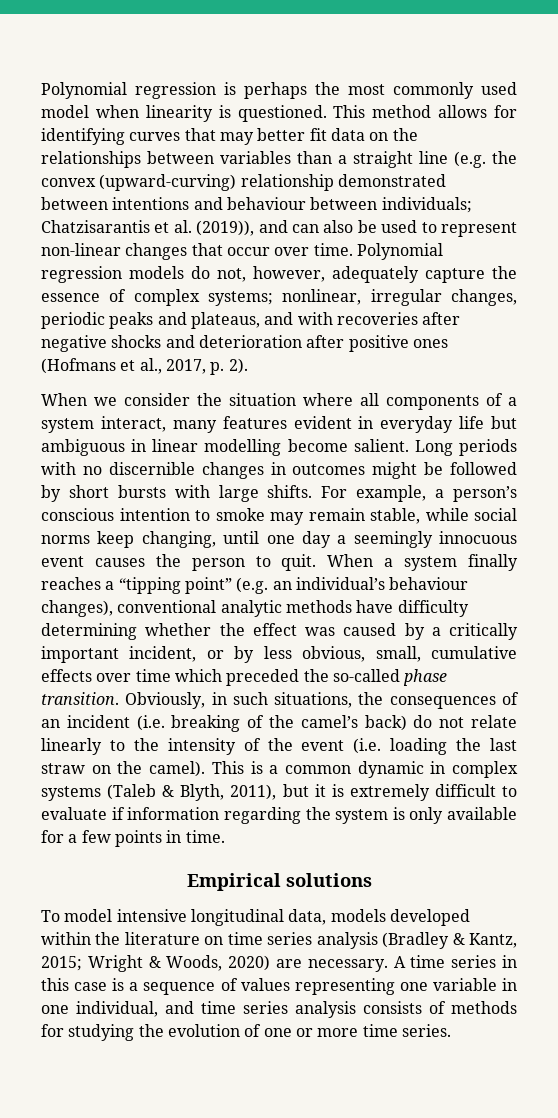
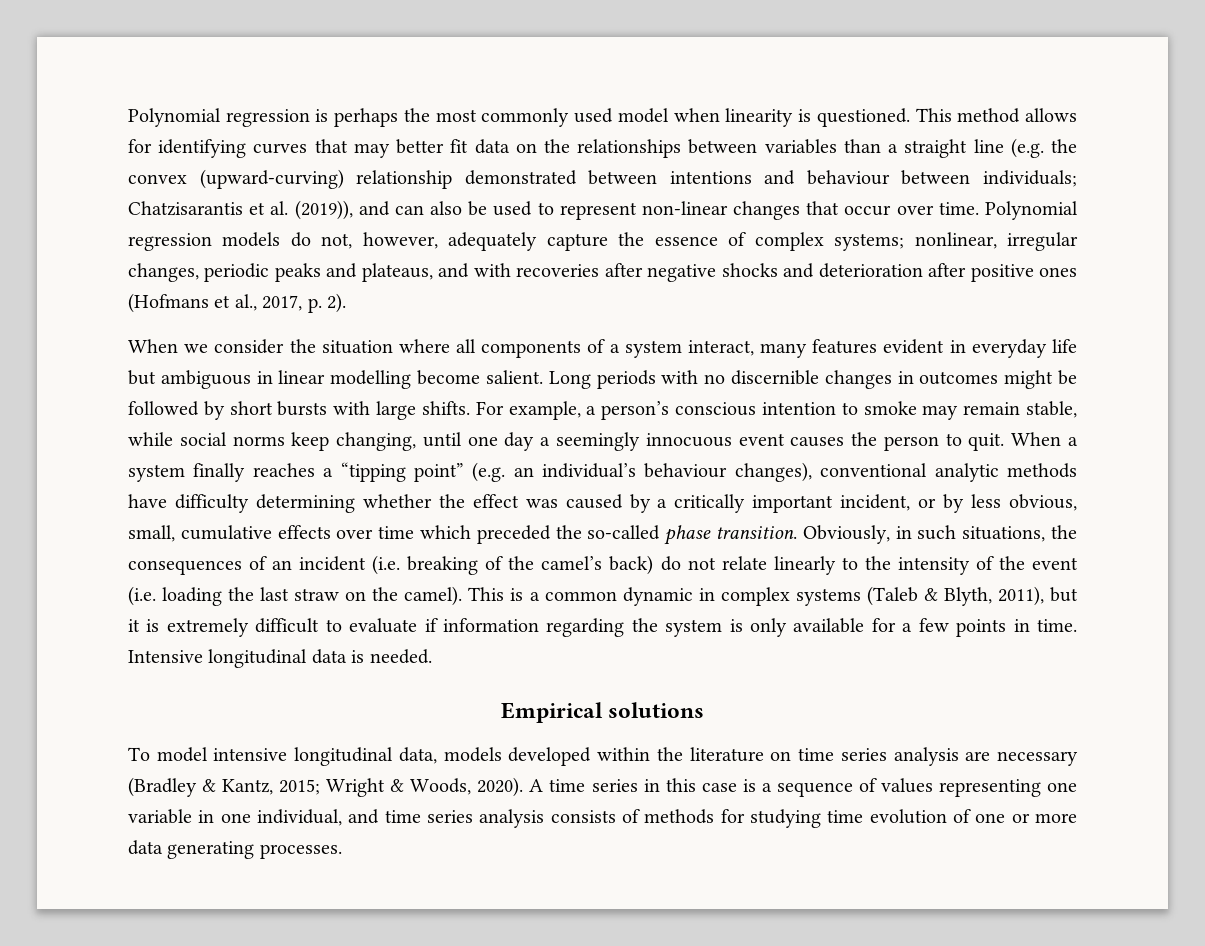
(225, 836) none -> [128,649,432,668] Intensive longitudinal data is needed.
(378, 940) none -> [965,751,1079,766] are necessary
[228,955,388,972] 2020) are necessary. -> [477,777,524,797] 2020).
[138,1024,164,1037] the -> [827,810,864,823] time
[362,1024,451,1037] time series. -> [128,840,342,859] data generating processes.

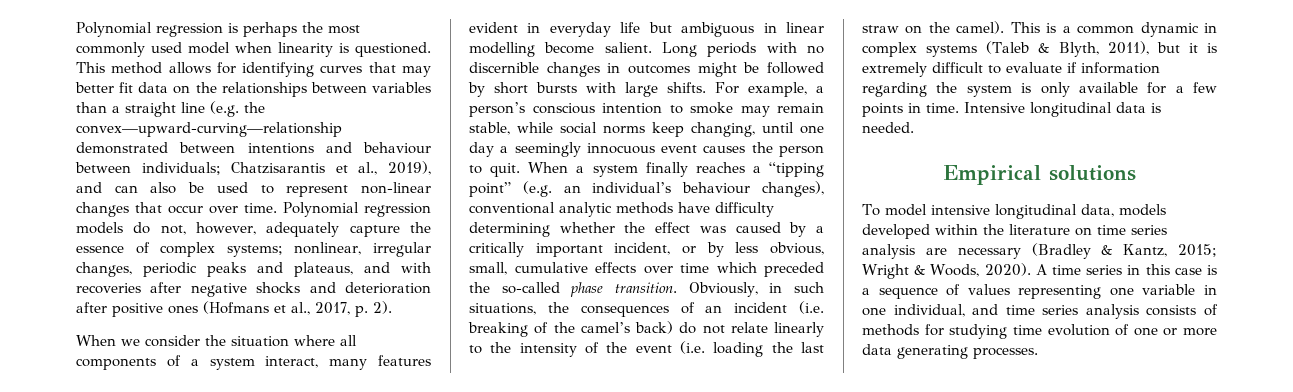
[128,169,453,189] convex (upward-curving) relationship -> [76,122,342,137] convex—upward-curving—relationship
[270,200,353,220] al. (2019)), -> [358,161,432,175] al., 2019),

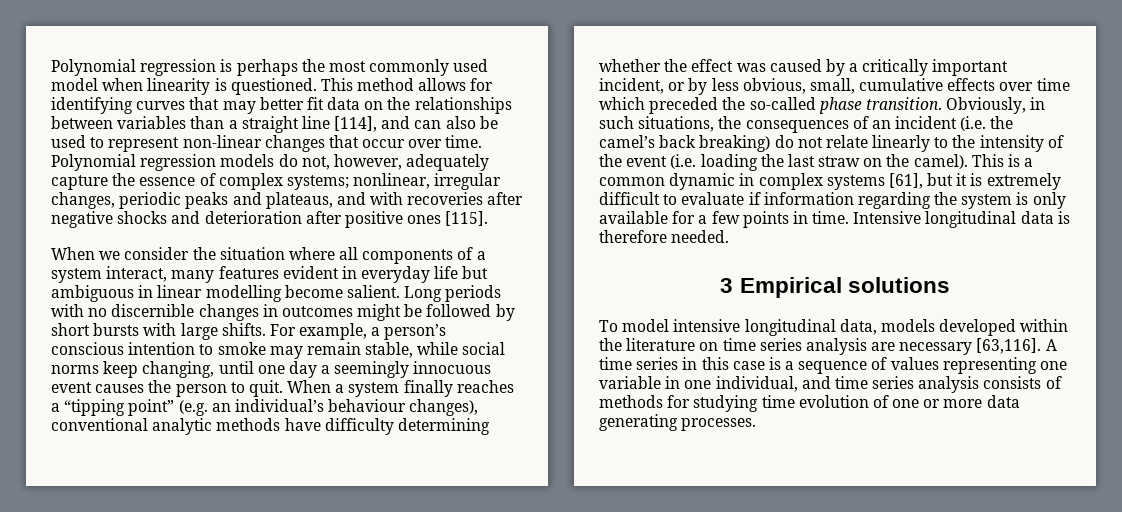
[210,101,265,117] [76,122,342,137] [76,142,431,154] [75,161,432,175] (e.g. the convex—upward-curving—relationship demonstrated between intentions and behaviour between individuals; Chatzisarantis et al., 2019), -> [334,116,378,132] [114],
[203,301,392,317] (Hofmans et al., 2017, p. 2). -> [445,211,489,226] [115].
[468,321,673,337] breaking of the camel’s back) -> [990,116,1014,129] [599,135,771,152] the camel’s back breaking)
[986,41,1149,57] (Taleb & Blyth, 2011), -> [888,173,923,189] [61],
(1161, 108) none -> [599,230,667,243] therefore
(914, 127) none -> [720,278,734,293] 3
[1031,243,1217,259] [862,263,1031,279] (Bradley & Kantz, 2015; Wright & Woods, 2020). -> [976,338,1042,354] [63,116].

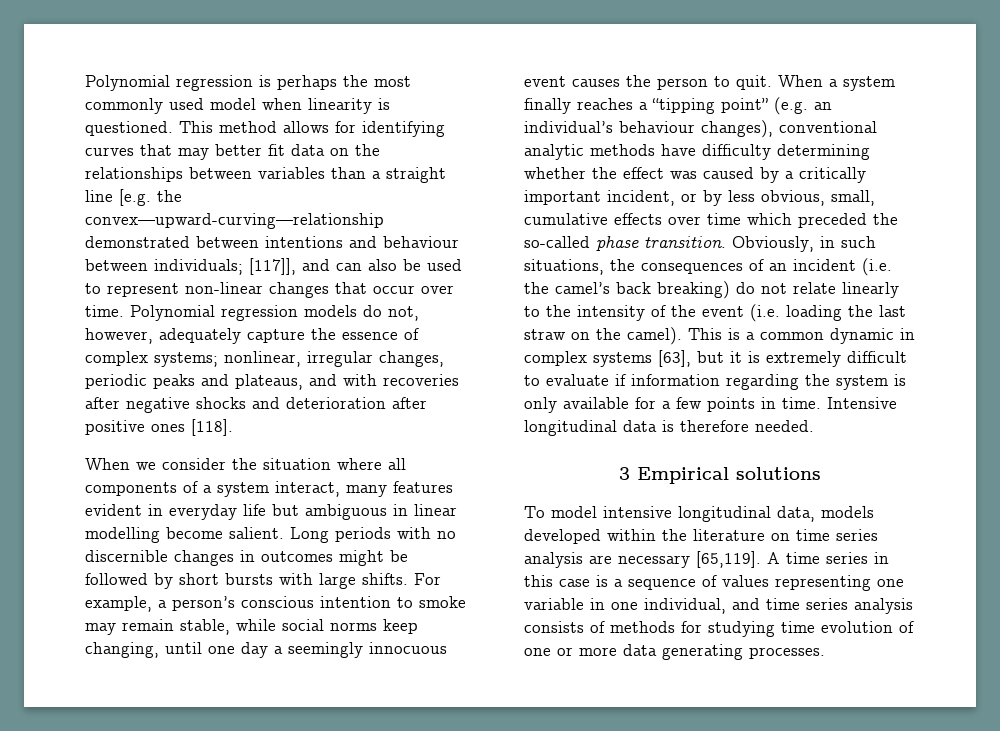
[334,116,378,132] [114], -> [119,189,182,206] [85,213,384,229] [85,236,459,248] [85,258,296,275] [e.g. the convex—upward-curving—relationship demonstrated between intentions and behaviour between individuals; [117]],
[445,211,489,226] [115]. -> [191,419,233,436] [118].
[888,173,923,189] [61], -> [658,350,691,367] [63],
[976,338,1042,354] [63,116]. -> [696,551,761,568] [65,119].

